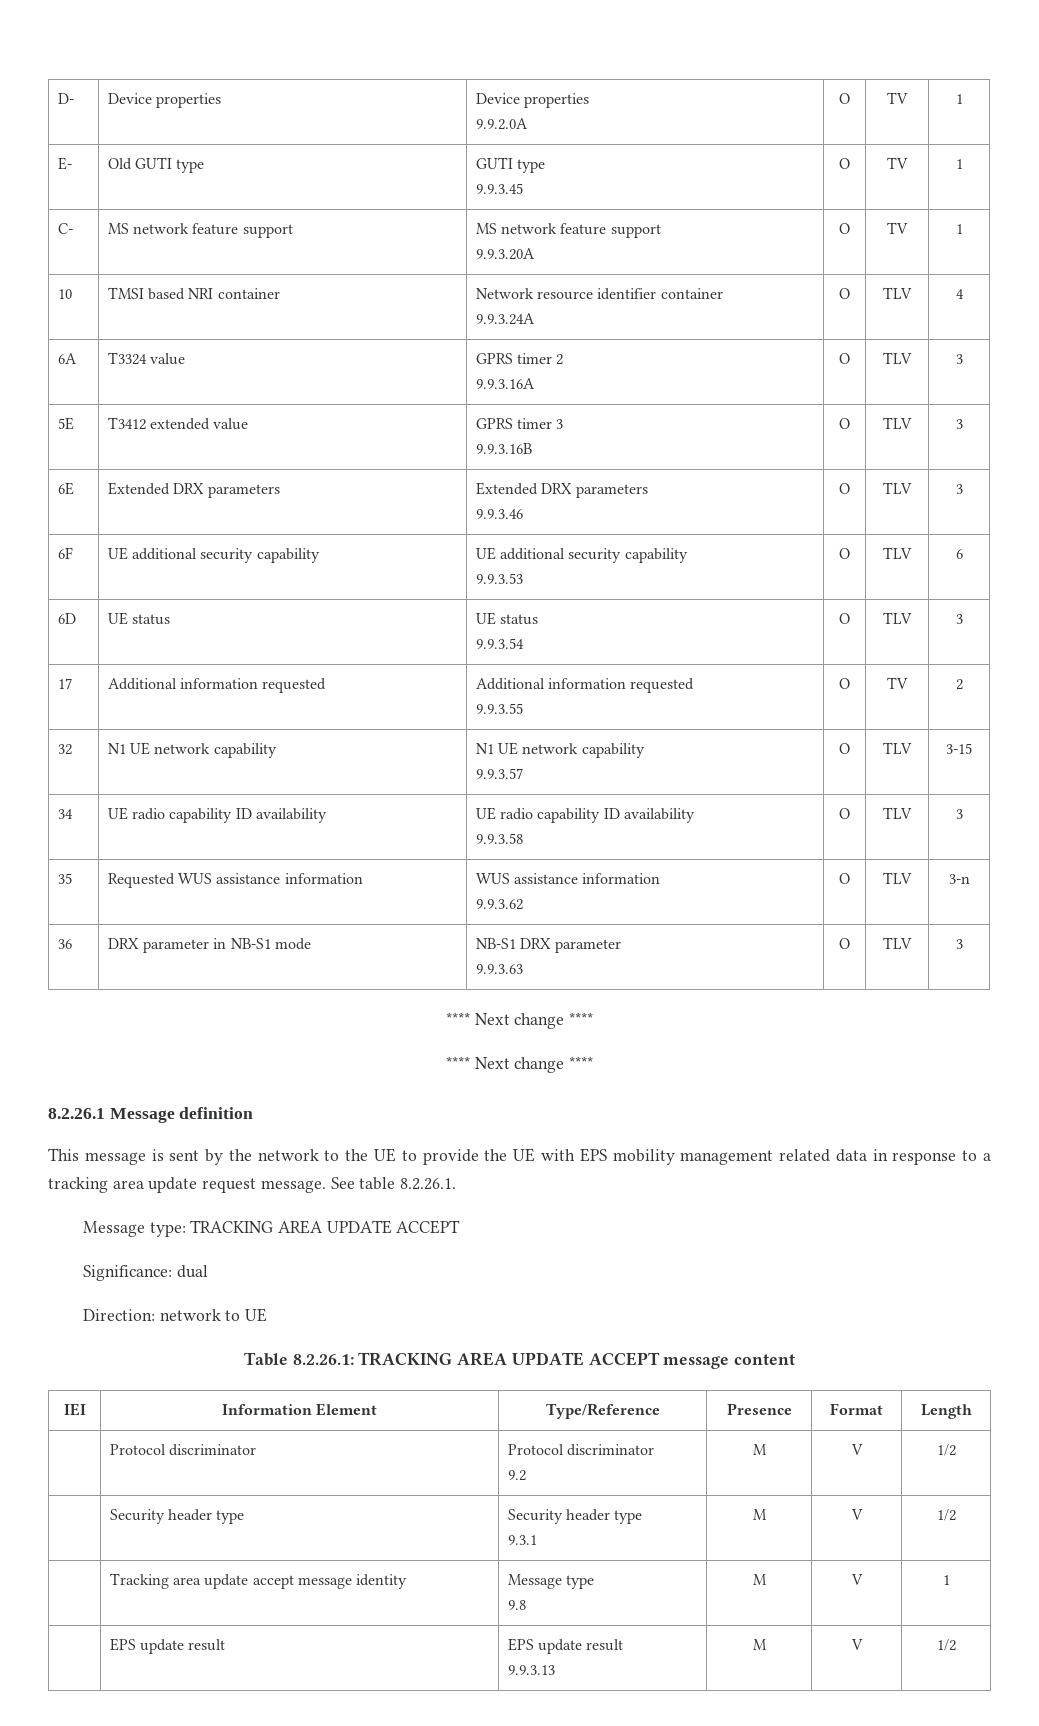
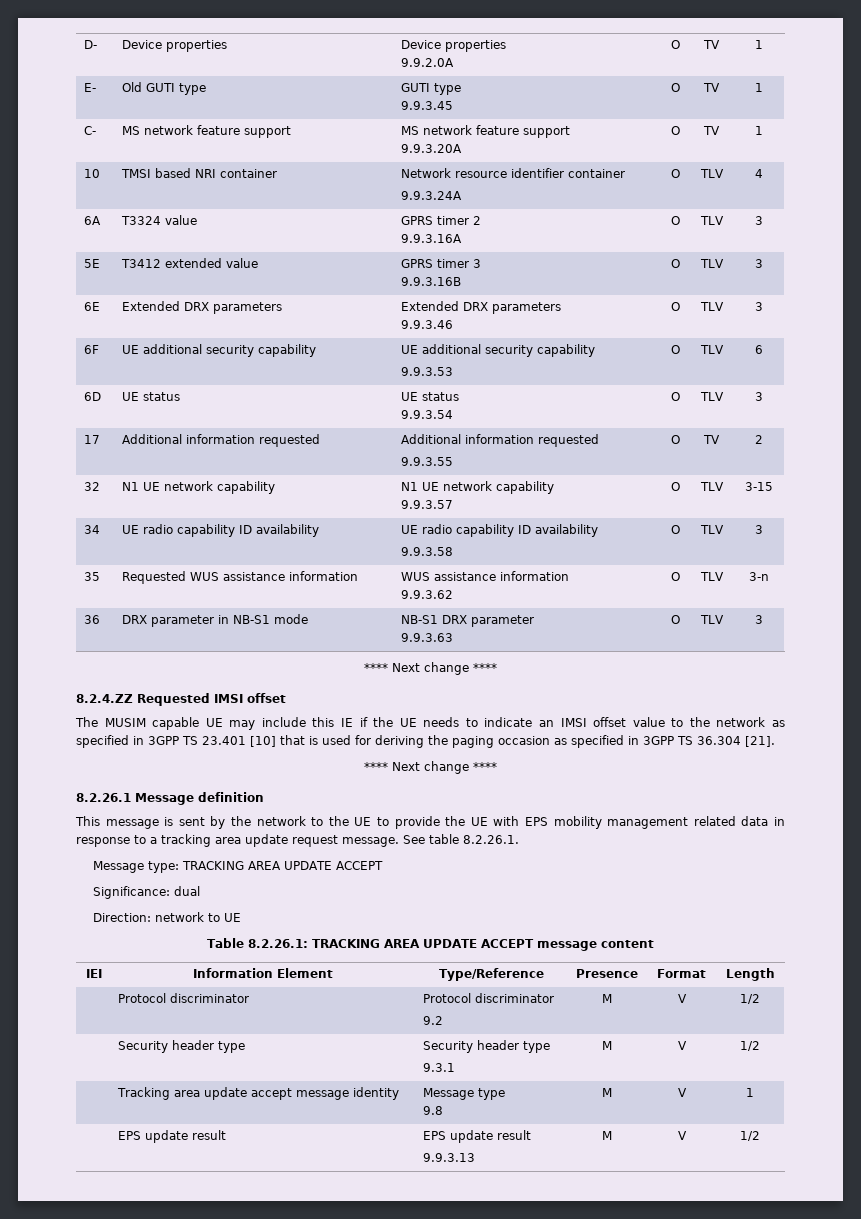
(594, 1018) none -> [76,693,286,706] [75,717,785,730] [76,735,775,748] // 8.2.4.ZZ Requested IMSI offset // The MUSIM capable UE may include this IE if the UE needs to indicate an IMSI offset value to the network as specified in 3GPP TS 23.401 [10] that is used for deriving the paging occasion as specified in 3GPP TS 36.304 [21].

